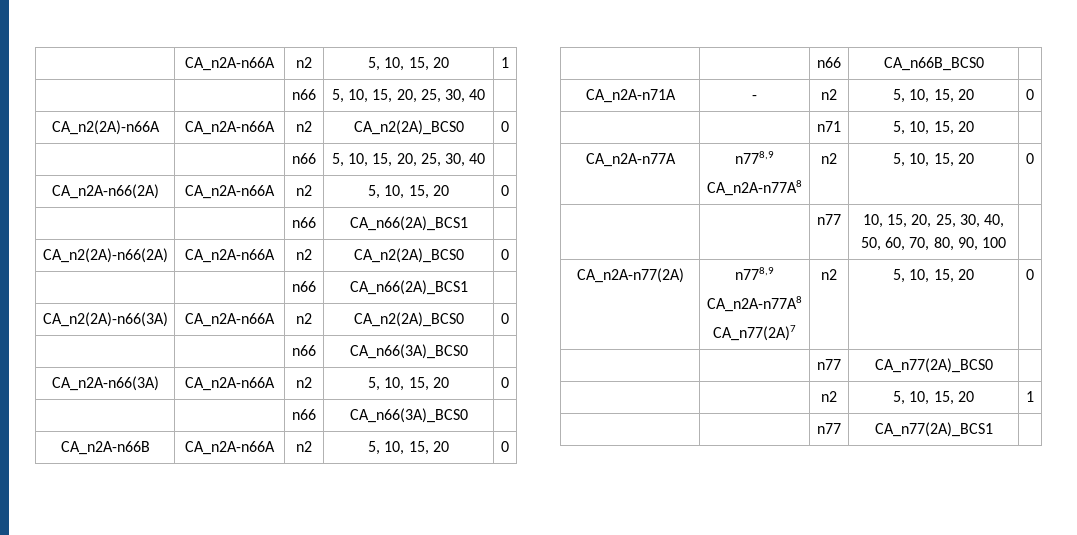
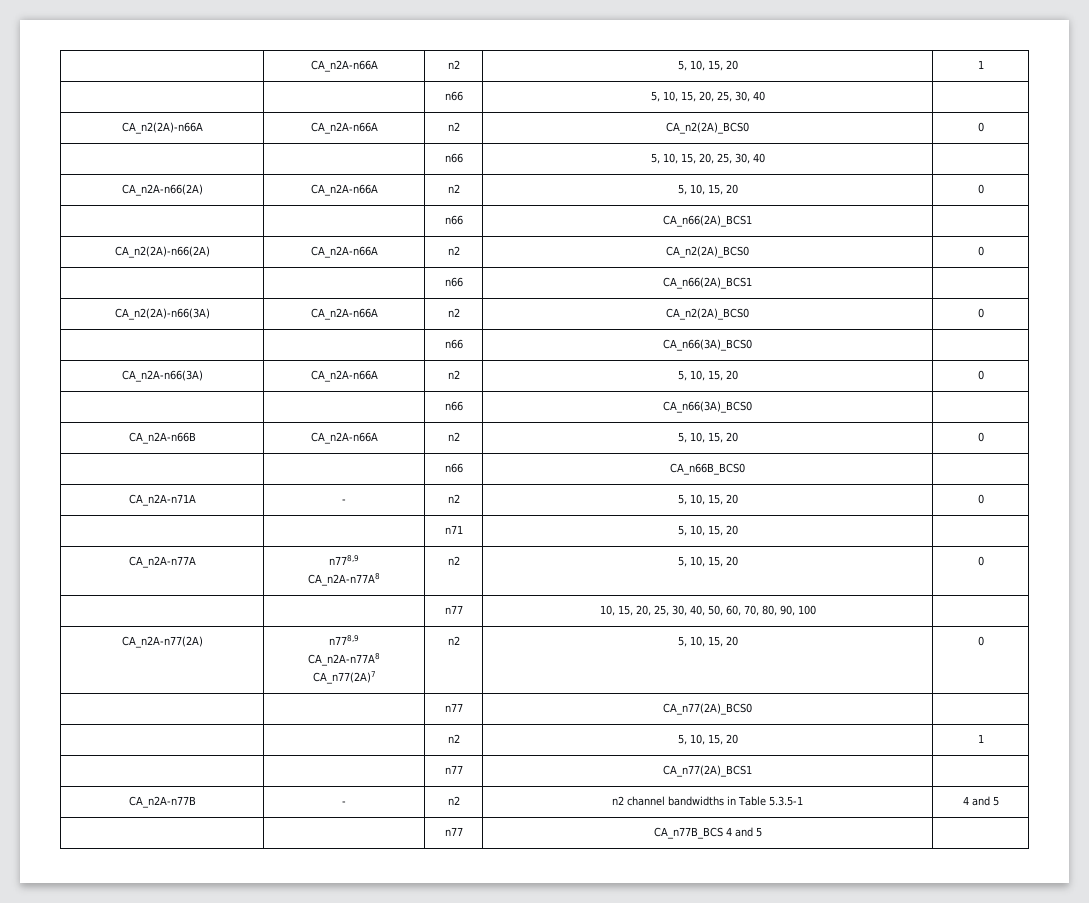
(993, 429) none -> [128,796,196,808] [342,801,346,805] [447,796,460,805] [612,796,803,806] [962,796,999,806] [444,827,463,836] [653,827,762,839] // CA_n2A-n77B | - | n2 | n2 channel bandwidths in Table 5.3.5-1 | 4 and 5 // | | n77 | CA_n77B_BCS 4 and 5 |

